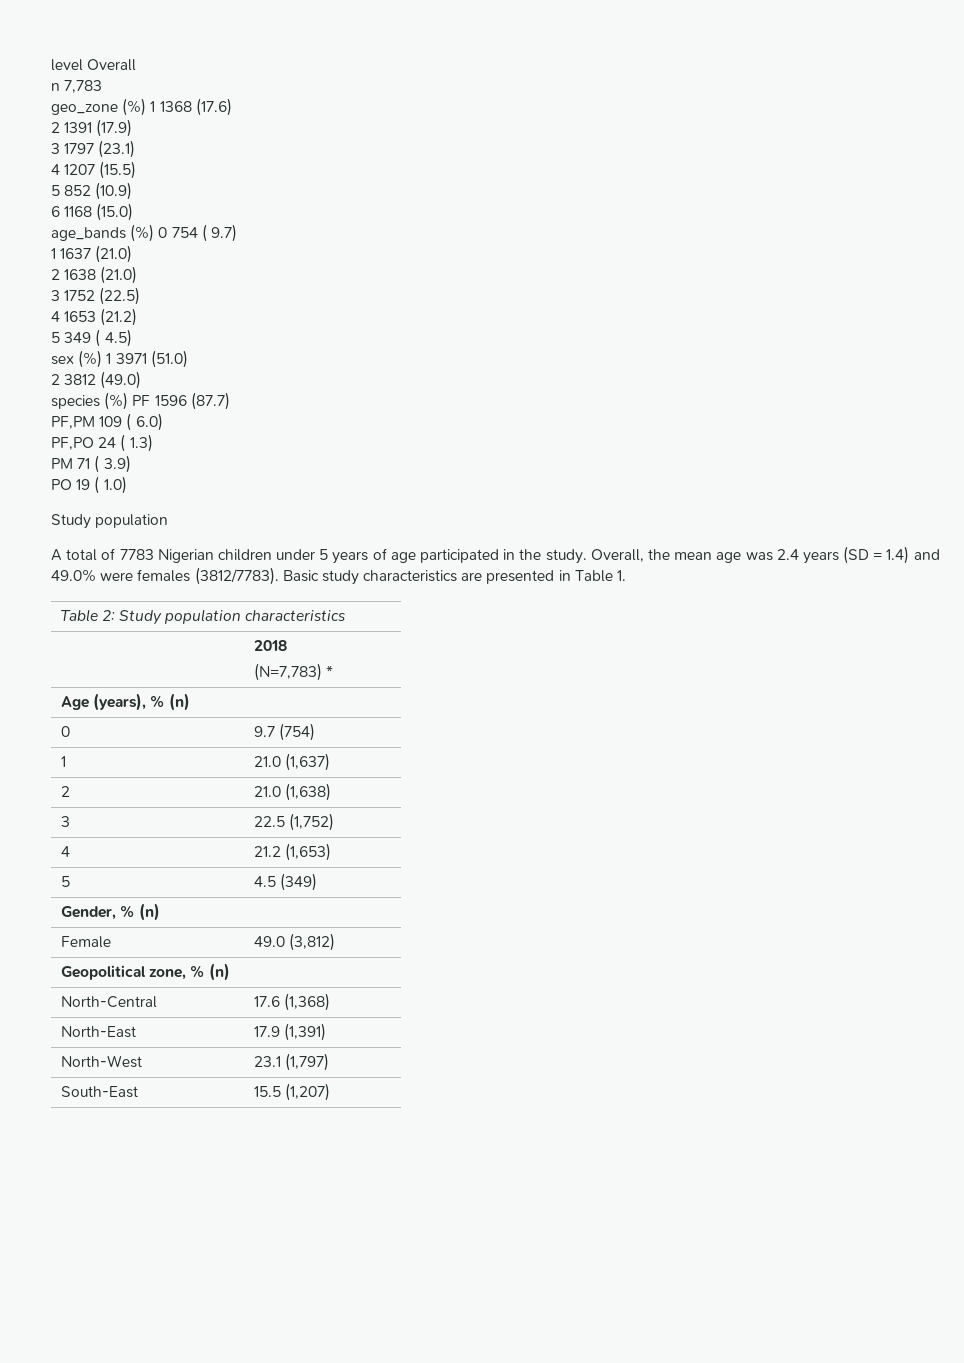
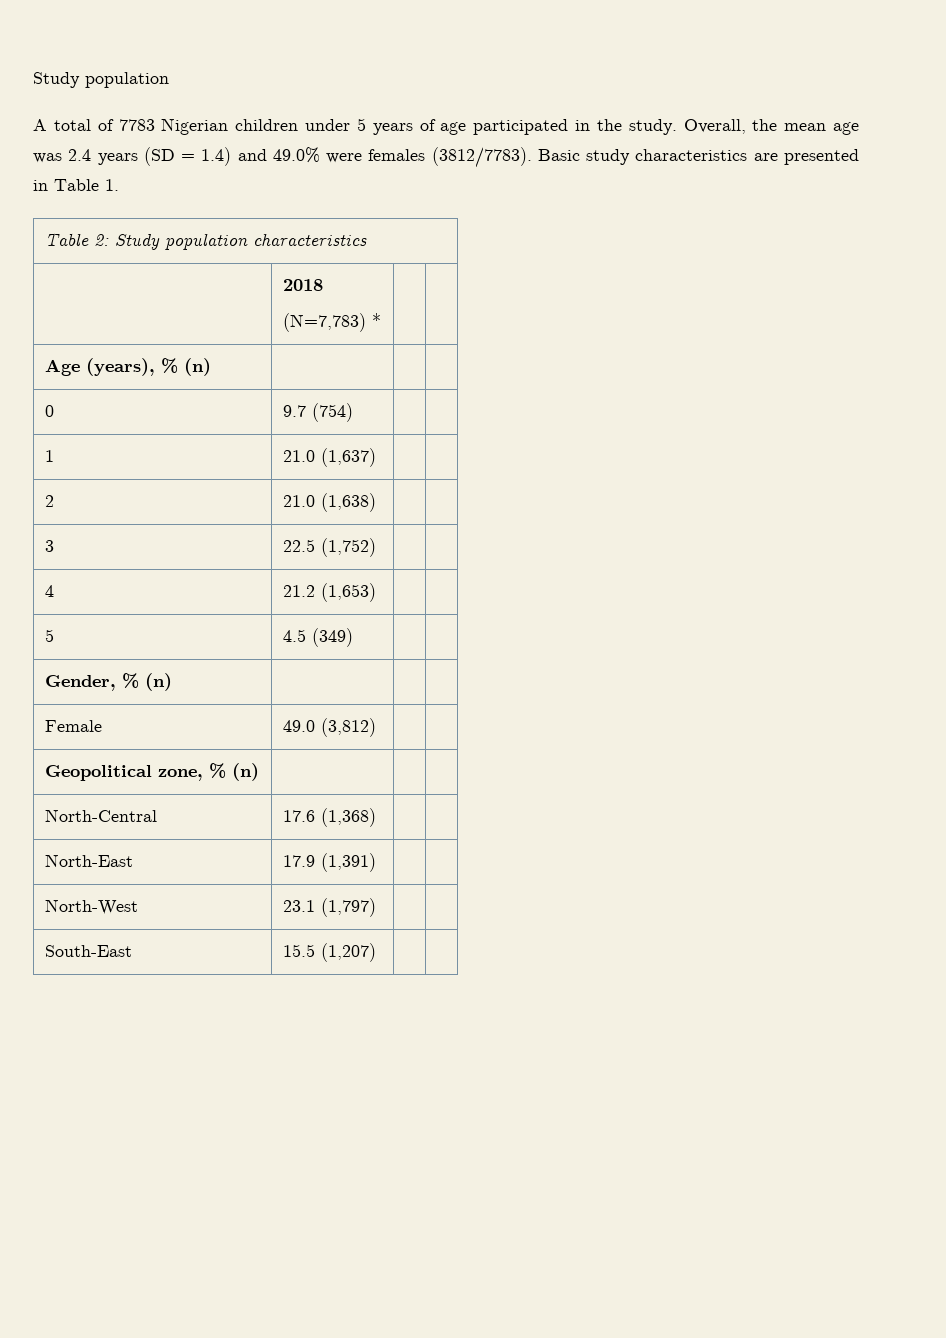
[51,59,137,71] [51,80,103,93] [51,98,232,116] [51,119,133,137] [51,140,136,158] [51,161,137,179] [51,182,133,200] [51,203,134,221] [51,224,237,242] [51,245,133,263] [51,266,138,284] [51,287,141,305] [51,308,138,326] [51,329,132,347] [51,350,188,368] [51,371,142,389] [51,392,230,410] [51,413,163,431] [51,434,153,452] [51,455,131,473] [51,476,127,494] level Overall // n 7,783 // geo_zone (%) 1 1368 (17.6) // 2 1391 (17.9) // 3 1797 (23.1) // 4 1207 (15.5) // 5 852 (10.9) // 6 1168 (15.0) // age_bands (%) 0 754 ( 9.7) // 1 1637 (21.0) // 2 1638 (21.0) // 3 1752 (22.5) // 4 1653 (21.2) // 5 349 ( 4.5) // sex (%) 1 3971 (51.0) // 2 3812 (49.0) // species (%) PF 1596 (87.7) // PF,PM 109 ( 6.0) // PF,PO 24 ( 1.3) // PM 71 ( 3.9) // PO 19 ( 1.0) // -> (33, 80) none

